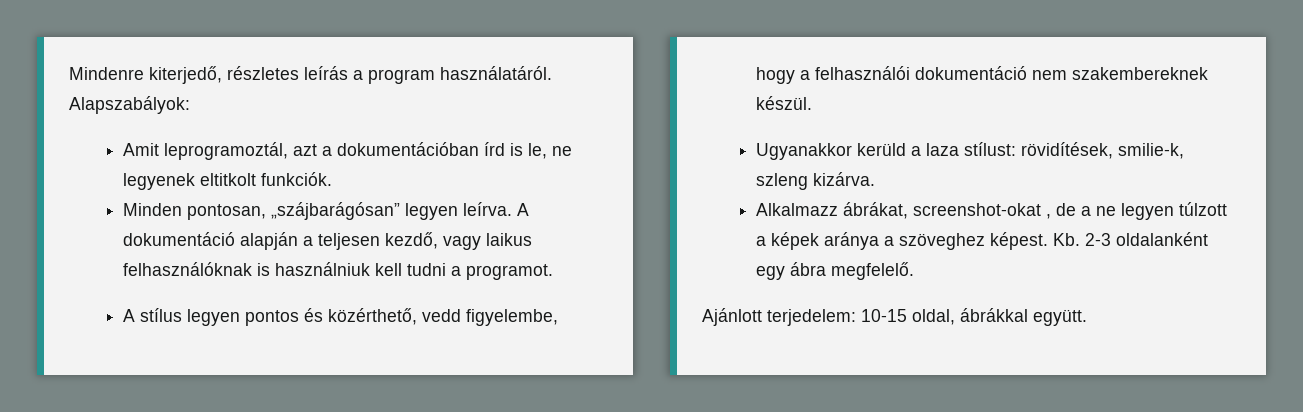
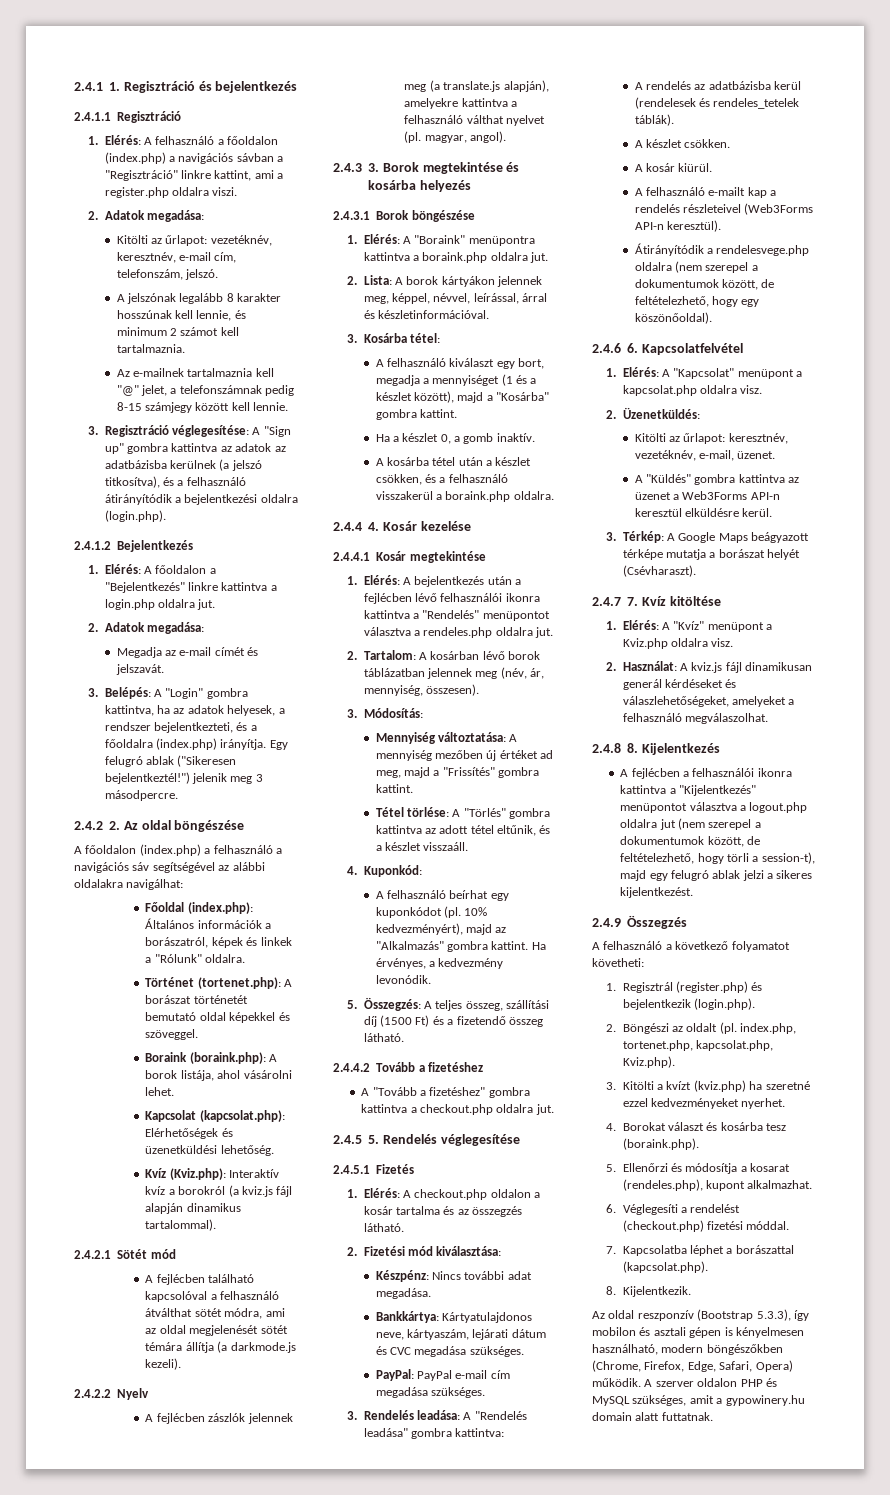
[69,66,552,84] [69,96,190,114] [122,142,572,160] [122,172,332,190] [122,202,529,220] [122,232,532,250] [122,262,553,280] [122,308,558,326] [755,66,1208,84] [755,96,812,110] [755,142,1184,160] [755,172,875,190] [755,202,1227,220] [755,232,1208,250] [755,262,914,280] [702,308,1087,326] Mindenre kiterjedő, részletes leírás a program használatáról. Alapszabályok: // Amit leprogramoztál, azt a dokumentációban írd is le, ne legyenek eltitkolt funkciók. // Minden pontosan, „szájbarágósan” legyen leírva. A dokumentáció alapján a teljesen kezdő, vagy laikus felhasználóknak is használniuk kell tudni a programot. // A stílus legyen pontos és közérthető, vedd figyelembe, hogy a felhasználói dokumentáció nem szakembereknek készül. // Ugyanakkor kerüld a laza stílust: rövidítések, smilie-k, szleng kizárva. // Alkalmazz ábrákat, screenshot-okat , de a ne legyen túlzott a képek aránya a szöveghez képest. Kb. 2-3 oldalanként egy ábra megfelelő. // Ajánlott terjedelem: 10-15 oldal, ábrákkal együtt. -> [74,81,298,93] [74,111,182,123] [88,135,279,145] [104,152,284,164] [104,170,284,181] [104,187,238,198] [88,210,205,222] [116,235,272,246] [116,252,237,263] [116,269,218,280] [116,293,282,304] [116,310,246,321] [116,327,239,336] [116,344,185,353] [116,368,274,377] [116,385,295,396] [116,402,289,413] [88,425,291,437] [104,443,286,454] [104,459,262,471] [104,476,246,488] [104,494,298,505] [104,510,166,522] [74,540,194,552] [88,564,216,574] [104,582,277,593] [104,599,216,610] [88,622,205,634] [116,647,259,658] [115,664,164,675] [88,687,248,699] [104,705,285,716] [104,722,257,733] [104,738,288,750] [104,755,237,767] [104,772,263,784] [104,790,178,801] [74,820,245,832] [74,844,282,856] [74,862,265,873] [74,879,184,890] [145,902,253,914] [145,918,272,929] [145,937,292,948] [145,954,246,963] [145,977,293,989] [145,995,248,1004] [145,1012,290,1023] [145,1029,199,1040] [145,1052,278,1064] [145,1070,292,1081] [145,1087,175,1096] [145,1110,285,1122] [145,1128,233,1139] [145,1145,274,1156] [145,1168,280,1180] [145,1185,293,1197] [145,1203,241,1214] [145,1219,217,1231] [74,1249,176,1259] [145,1274,255,1285] [145,1291,280,1302] [145,1308,285,1319] [145,1325,288,1336] [145,1341,296,1353] [145,1358,182,1370] [74,1388,150,1400] [145,1413,293,1424] [404,80,549,92] [404,98,518,109] [404,115,546,126] [404,131,507,143] [333,162,520,174] [368,180,471,192] [333,210,475,222] [347,234,535,246] [363,252,549,263] [347,275,543,287] [363,293,548,304] [363,310,490,319] [347,333,441,343] [375,358,545,369] [375,374,537,386] [375,391,550,403] [375,409,457,420] [375,433,535,444] [375,457,532,466] [375,474,508,485] [375,491,554,502] [333,521,471,531] [333,551,486,563] [347,575,522,587] [363,593,540,604] [363,610,550,621] [363,627,554,638] [347,650,541,660] [363,667,545,679] [363,684,480,696] [347,708,423,718] [375,732,518,744] [375,750,554,761] [375,767,540,778] [375,784,413,793] [375,807,551,819] [375,825,551,836] [375,842,469,851] [347,865,422,877] [375,890,509,901] [375,906,488,918] [375,923,507,935] [375,941,546,952] [375,958,504,969] [375,975,431,984] [347,997,550,1011] [363,1015,543,1027] [363,1033,404,1042] [333,1062,483,1072] [361,1087,530,1098] [361,1104,554,1115] [333,1134,520,1146] [333,1164,415,1174] [347,1188,541,1200] [363,1206,523,1217] [363,1223,404,1232] [347,1246,502,1256] [375,1270,532,1282] [375,1288,431,1299] [375,1311,532,1323] [375,1329,546,1340] [375,1346,524,1357] [375,1369,510,1381] [375,1387,485,1398] [347,1410,527,1420] [363,1428,505,1439] [634,81,802,90] [634,97,800,109] [634,114,674,126] [634,139,731,148] [634,163,713,172] [634,187,777,198] [634,203,814,215] [634,220,721,232] [634,243,810,256] [634,261,758,273] [634,279,775,290] [634,296,760,307] [634,312,712,324] [592,343,743,355] [606,367,803,379] [622,385,763,396] [606,407,700,419] [634,433,788,444] [634,450,776,461] [634,474,800,485] [634,491,780,500] [634,508,773,517] [606,531,810,543] [622,549,801,560] [622,565,696,577] [592,596,721,606] [606,620,773,632] [622,638,734,649] [606,661,813,673] [622,679,737,690] [622,696,795,707] [622,713,769,724] [592,743,720,755] [620,768,792,779] [620,785,756,796] [620,802,808,813] [620,818,761,830] [620,836,760,847] [620,852,815,864] [620,870,813,881] [620,887,694,898] [592,915,688,929] [592,941,790,952] [592,958,644,967] [606,981,763,993] [622,998,756,1010] [606,1022,797,1034] [622,1040,774,1051] [622,1056,675,1068] [606,1080,810,1092] [622,1098,786,1109] [606,1122,787,1131] [622,1138,699,1150] [606,1163,791,1174] [622,1179,813,1191] [606,1204,741,1215] [622,1220,790,1232] [606,1245,794,1256] [622,1261,708,1273] [606,1286,691,1297] [592,1309,809,1321] [592,1327,804,1338] [592,1344,783,1355] [592,1360,793,1372] [592,1378,777,1387] [592,1395,805,1406] [592,1412,713,1421] 2.4.1 1. Regisztráció és bejelentkezés // 2.4.1.1 Regisztráció // 1. Elérés: A felhasználó a főoldalon (index.php) a navigációs sávban a "Regisztráció" linkre kattint, ami a register.php oldalra viszi. // 2. Adatok megadása: // Kitölti az űrlapot: vezetéknév, keresztnév, e-mail cím, telefonszám, jelszó. // A jelszónak legalább 8 karakter hosszúnak kell lennie, és minimum 2 számot kell tartalmaznia. // Az e-mailnek tartalmaznia kell "@" jelet, a telefonszámnak pedig 8-15 számjegy között kell lennie. // 3. Regisztráció véglegesítése: A "Sign up" gombra kattintva az adatok az adatbázisba kerülnek (a jelszó titkosítva), és a felhasználó átirányítódik a bejelentkezési oldalra (login.php). // 2.4.1.2 Bejelentkezés // 1. Elérés: A főoldalon a "Bejelentkezés" linkre kattintva a login.php oldalra jut. // 2. Adatok megadása: // Megadja az e-mail címét és jelszavát. // 3. Belépés: A "Login" gombra kattintva, ha az adatok helyesek, a rendszer bejelentkezteti, és a főoldalra (index.php) irányítja. Egy felugró ablak ("Sikeresen bejelentkeztél!") jelenik meg 3 másodpercre. // 2.4.2 2. Az oldal böngészése // A főoldalon (index.php) a felhasználó a navigációs sáv segítségével az alábbi oldalakra navigálhat: // Főoldal (index.php): Általános információk a borászatról, képek és linkek a "Rólunk" oldalra. // Történet (tortenet.php): A borászat történetét bemutató oldal képekkel és szöveggel. // Boraink (boraink.php): A borok listája, ahol vásárolni lehet. // Kapcsolat (kapcsolat.php): Elérhetőségek és üzenetküldési lehetőség. // Kvíz (Kviz.php): Interaktív kvíz a borokról (a kviz.js fájl alapján dinamikus tartalommal). // 2.4.2.1 Sötét mód // A fejlécben található kapcsolóval a felhasználó átválthat sötét módra, ami az oldal megjelenését sötét témára állítja (a darkmode.js kezeli). // 2.4.2.2 Nyelv // A fejlécben zászlók jelennek meg (a translate.js alapján), amelyekre kattintva a felhasználó válthat nyelvet (pl. magyar, angol). // 2.4.3 3. Borok megtekintése és kosárba helyezés // 2.4.3.1 Borok böngészése // 1. Elérés: A "Boraink" menüpontra kattintva a boraink.php oldalra jut. // 2. Lista: A borok kártyákon jelennek meg, képpel, névvel, leírással, árral és készletinformációval. // 3. Kosárba tétel: // A felhasználó kiválaszt egy bort, megadja a mennyiséget (1 és a készlet között), majd a "Kosárba" gombra kattint. // Ha a készlet 0, a gomb inaktív. // A kosárba tétel után a készlet csökken, és a felhasználó visszakerül a boraink.php oldalra. // 2.4.4 4. Kosár kezelése // 2.4.4.1 Kosár megtekintése // 1. Elérés: A bejelentkezés után a fejlécben lévő felhasználói ikonra kattintva a "Rendelés" menüpontot választva a rendeles.php oldalra jut. // 2. Tartalom: A kosárban lévő borok táblázatban jelennek meg (név, ár, mennyiség, összesen). // 3. Módosítás: // Mennyiség változtatása: A mennyiség mezőben új értéket ad meg, majd a "Frissítés" gombra kattint. // Tétel törlése: A "Törlés" gombra kattintva az adott tétel eltűnik, és a készlet visszaáll. // 4. Kuponkód: // A felhasználó beírhat egy kuponkódot (pl. 10% kedvezményért), majd az "Alkalmazás" gombra kattint. Ha érvényes, a kedvezmény levonódik. // 5. Összegzés: A teljes összeg, szállítási díj (1500 Ft) és a fizetendő összeg látható. // 2.4.4.2 Tovább a fizetéshez // A "Tovább a fizetéshez" gombra kattintva a checkout.php oldalra jut. // 2.4.5 5. Rendelés véglegesítése // 2.4.5.1 Fizetés // 1. Elérés: A checkout.php oldalon a kosár tartalma és az összegzés látható. // 2. Fizetési mód kiválasztása: // Készpénz: Nincs további adat megadása. // Bankkártya: Kártyatulajdonos neve, kártyaszám, lejárati dátum és CVC megadása szükséges. // PayPal: PayPal e-mail cím megadása szükséges. // 3. Rendelés leadása: A "Rendelés leadása" gombra kattintva: // A rendelés az adatbázisba kerül (rendelesek és rendeles_tetelek táblák). // A készlet csökken. // A kosár kiürül. // A felhasználó e-mailt kap a rendelés részleteivel (Web3Forms API-n keresztül). // Átirányítódik a rendelesvege.php oldalra (nem szerepel a dokumentumok között, de feltételezhető, hogy egy köszönőoldal). // 2.4.6 6. Kapcsolatfelvétel // 1. Elérés: A "Kapcsolat" menüpont a kapcsolat.php oldalra visz. // 2. Üzenetküldés: // Kitölti az űrlapot: keresztnév, vezetéknév, e-mail, üzenet. // A "Küldés" gombra kattintva az üzenet a Web3Forms API-n keresztül elküldésre kerül. // 3. Térkép: A Google Maps beágyazott térképe mutatja a borászat helyét (Csévharaszt). // 2.4.7 7. Kvíz kitöltése // 1. Elérés: A "Kvíz" menüpont a Kviz.php oldalra visz. // 2. Használat: A kviz.js fájl dinamikusan generál kérdéseket és válaszlehetőségeket, amelyeket a felhasználó megválaszolhat. // 2.4.8 8. Kijelentkezés // A fejlécben a felhasználói ikonra kattintva a "Kijelentkezés" menüpontot választva a logout.php oldalra jut (nem szerepel a dokumentumok között, de feltételezhető, hogy törli a session-t), majd egy felugró ablak jelzi a sikeres kijelentkezést. // 2.4.9 Összegzés // A felhasználó a következő folyamatot követheti: // 1. Regisztrál (register.php) és bejelentkezik (login.php). // 2. Böngészi az oldalt (pl. index.php, tortenet.php, kapcsolat.php, Kviz.php). // 3. Kitölti a kvízt (kviz.php) ha szeretné ezzel kedvezményeket nyerhet. // 4. Borokat választ és kosárba tesz (boraink.php). // 5. Ellenőrzi és módosítja a kosarat (rendeles.php), kupont alkalmazhat. // 6. Véglegesíti a rendelést (checkout.php) fizetési móddal. // 7. Kapcsolatba léphet a borászattal (kapcsolat.php). // 8. Kijelentkezik. // Az oldal reszponzív (Bootstrap 5.3.3), így mobilon és asztali gépen is kényelmesen használható, modern böngészőkben (Chrome, Firefox, Edge, Safari, Opera) működik. A szerver oldalon PHP és MySQL szükséges, amit a gypowinery.hu domain alatt futtatnak.

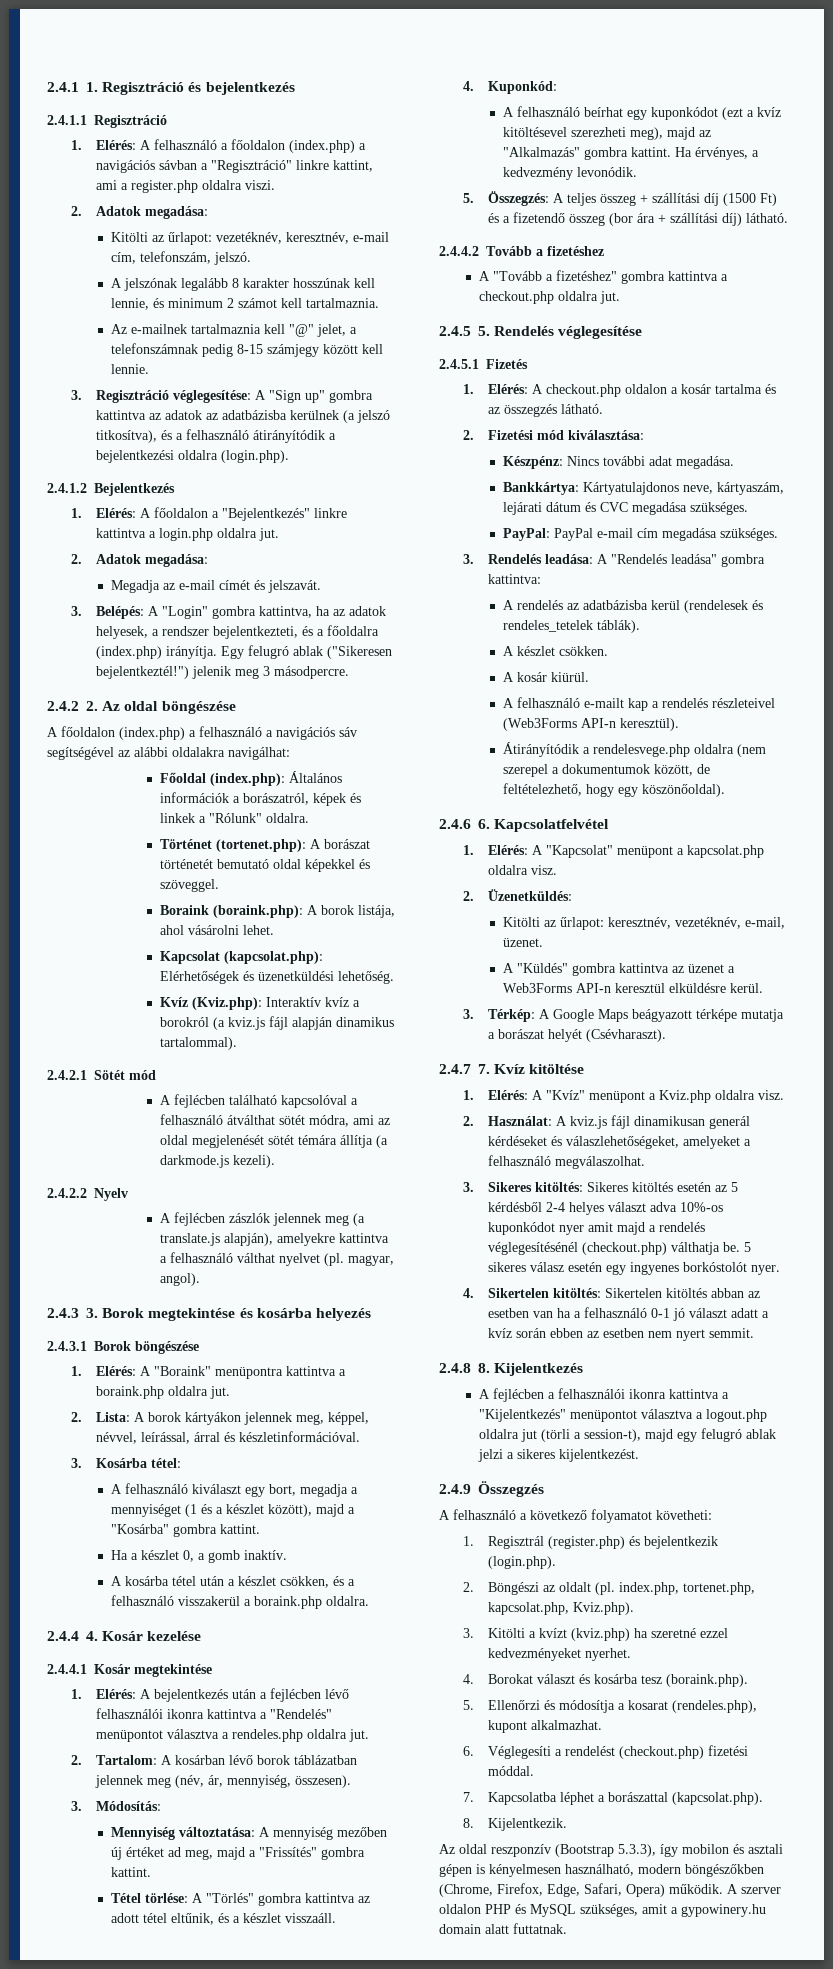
[443,906,488,918] [375,923,463,935] (pl. 10% kedvezményért), -> [722,107,782,120] [503,127,664,140] (ezt a kvíz kitöltésevel szerezheti meg),
[465,1001,503,1011] összeg, -> [599,194,648,206] összeg +
(543, 1022) none -> [608,213,742,226] (bor ára + szállítási díj)
(769, 718) none -> [463,1182,738,1192] [487,1202,723,1215] [487,1222,705,1235] [487,1242,751,1255] [487,1262,780,1275] [463,1288,760,1298] [487,1307,769,1321] [487,1328,754,1341] // 3. Sikeres kitöltés: Sikeres kitöltés esetén az 5 kérdésből 2-4 helyes választ adva 10%-os kuponkódot nyer amit majd a rendelés véglegesítésénél (checkout.php) válthatja be. 5 sikeres válasz esetén egy ingyenes borkóstolót nyer. // 4. Sikertelen kitöltés: Sikertelen kitöltés abban az esetben van ha a felhasználó 0-1 jó választ adatt a kvíz során ebben az esetben nem nyert semmit.
[677,818,761,830] [620,836,760,847] [620,853,749,864] (nem szerepel a dokumentumok között, de feltételezhető, hogy törli -> [540,1429,570,1442] (törli

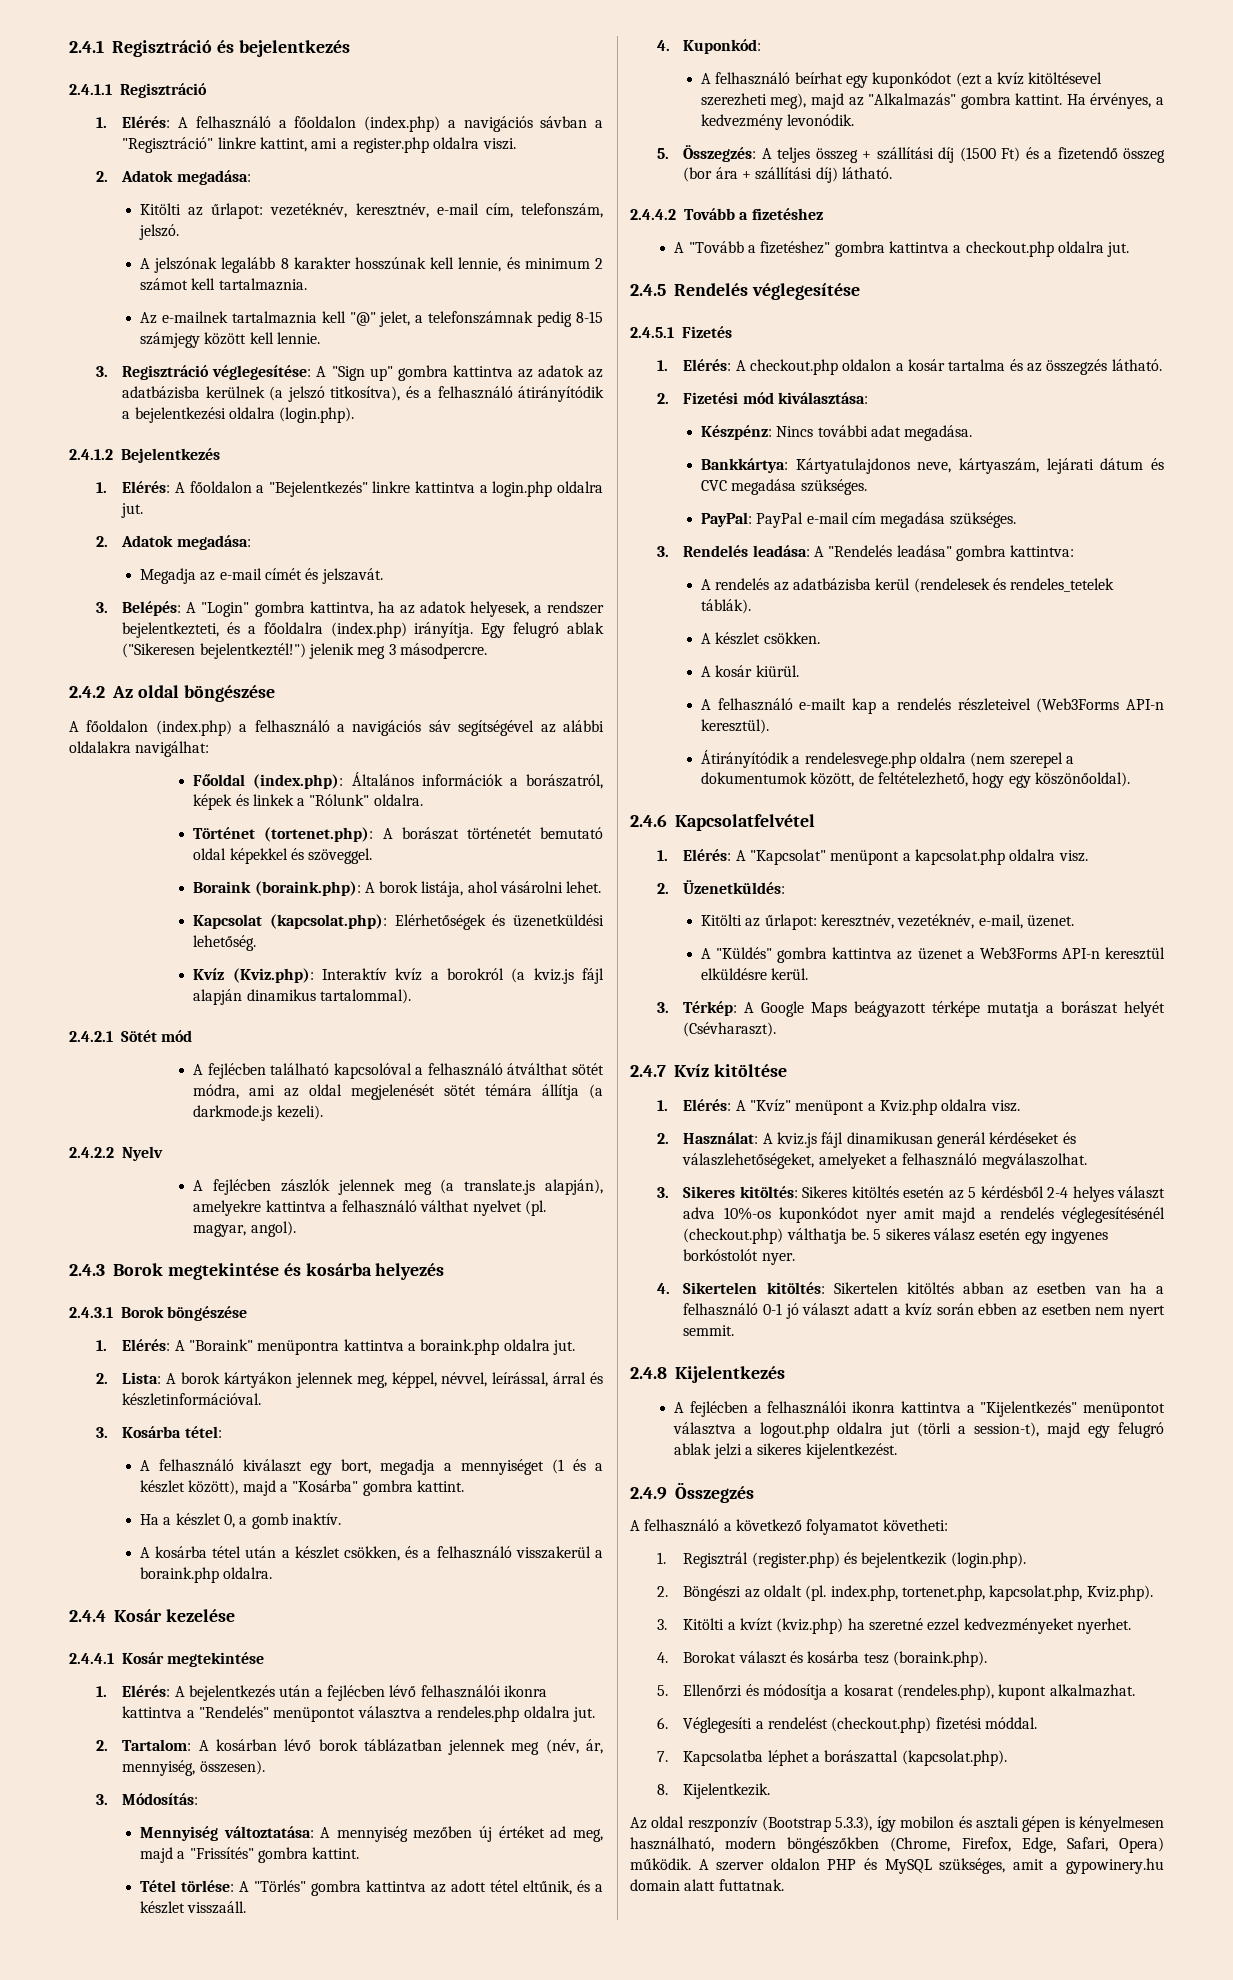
[86,82,98,92] 1. -> (104, 46) none
[86,701,98,711] 2. -> (105, 692) none
[86,1308,98,1318] 3. -> (105, 1270) none
[86,1631,98,1641] 4. -> (106, 1616) none
[478,326,490,336] 5. -> (666, 290) none
[478,819,490,829] 6. -> (667, 820) none
[478,1064,490,1074] 7. -> (666, 1071) none
[478,1363,490,1373] 8. -> (667, 1373) none

